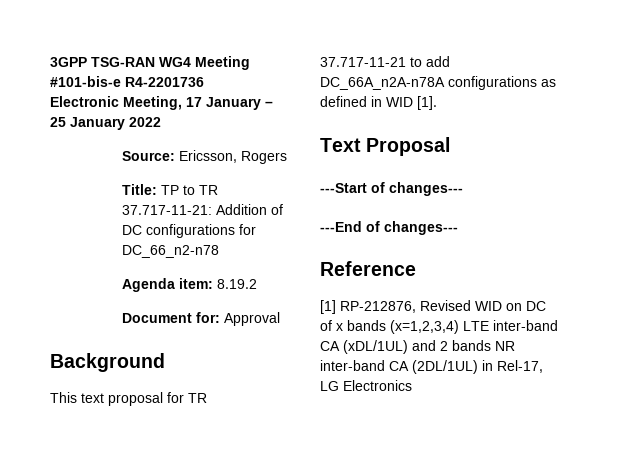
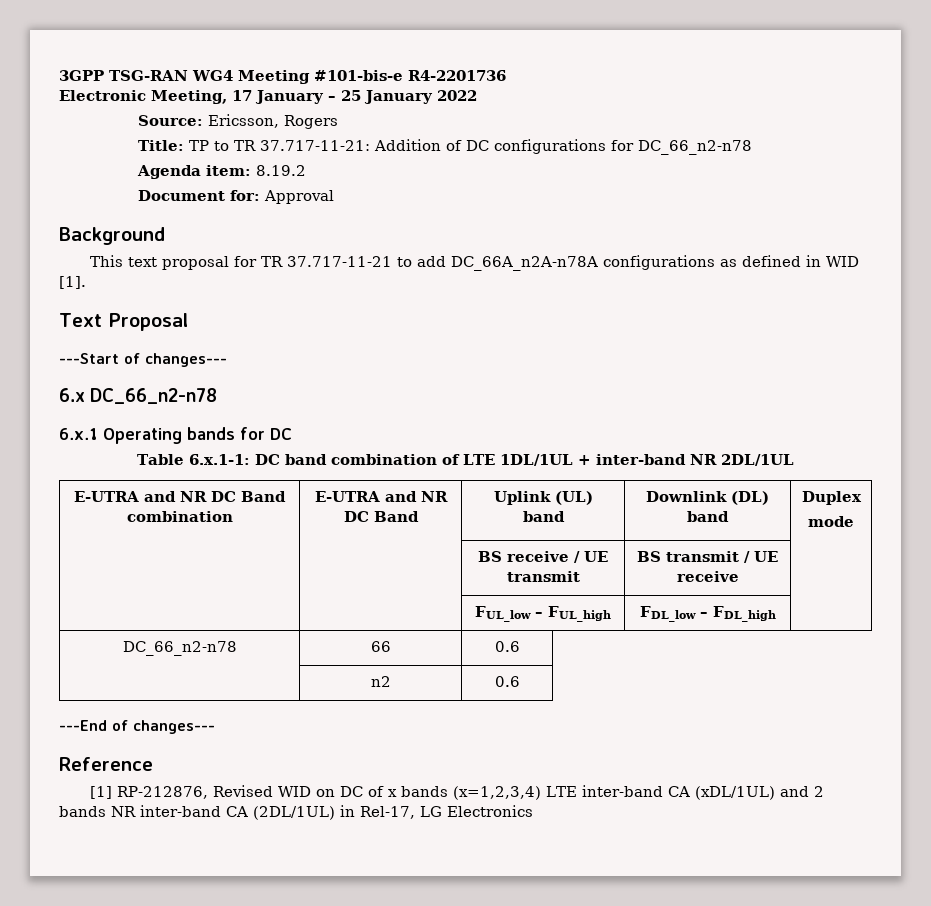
(463, 189) none -> [59,388,218,404] [59,427,292,444] [136,454,795,466] [74,491,286,502] [126,511,233,522] [314,491,448,502] [343,511,419,522] [493,491,593,505] [522,511,565,522] [646,491,769,505] [687,511,729,522] [801,491,862,505] [808,516,854,527] [478,551,608,563] [506,571,580,582] [637,551,778,563] [676,571,739,582] [475,606,611,622] [639,606,776,622] [122,641,237,656] [370,641,391,652] [494,641,520,652] [370,676,391,687] [494,676,520,687] // 6.x DC_66_n2-n78 // 6.x.1 Operating bands for DC // Table 6.x.1-1: DC band combination of LTE 1DL/1UL + inter-band NR 2DL/1UL // E-UTRA and NR DC Band combination | E-UTRA and NR DC Band | Uplink (UL) band | Downlink (DL) band | Duplex // mode // | | BS receive / UE transmit | BS transmit / UE receive | // | | FUL_low – FUL_high | FDL_low – FDL_high | // DC_66_n2-n78 | 66 | 0.6 // | n2 | 0.6

